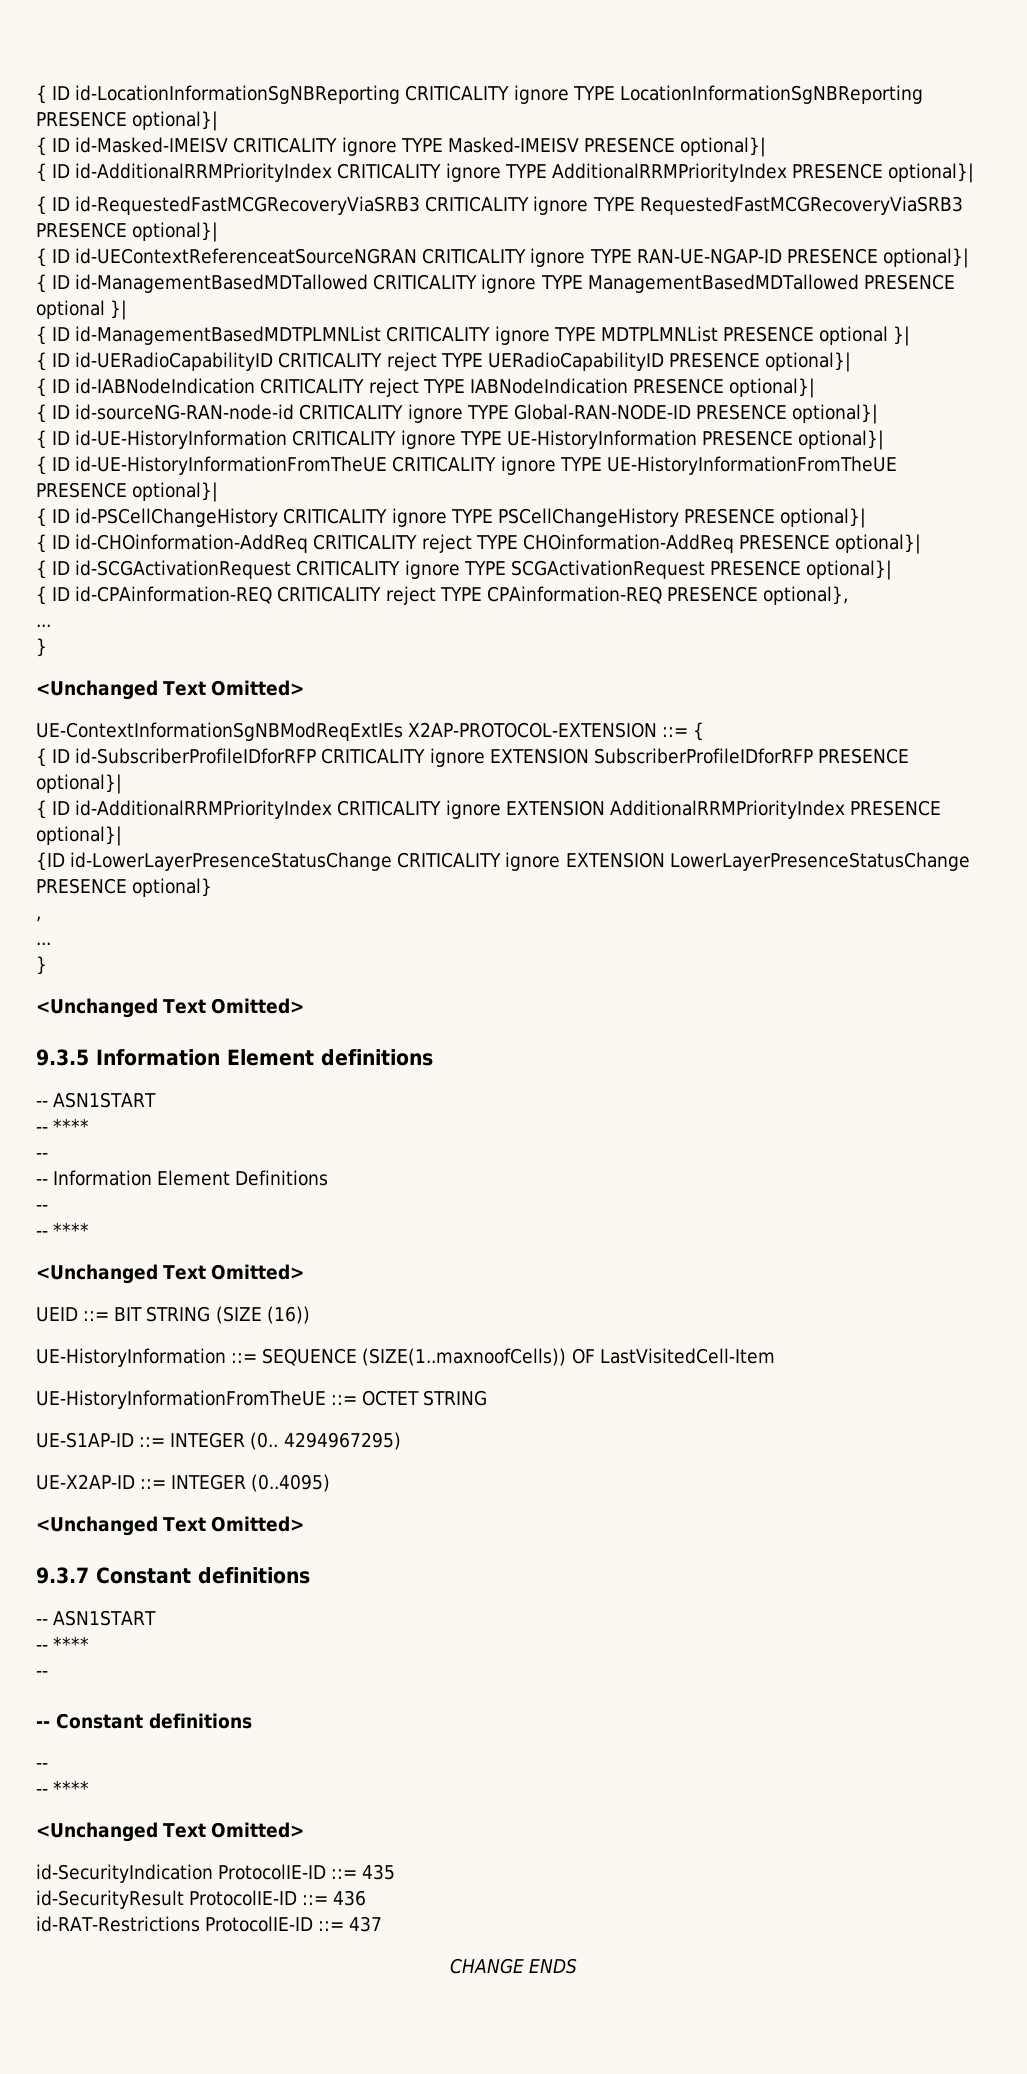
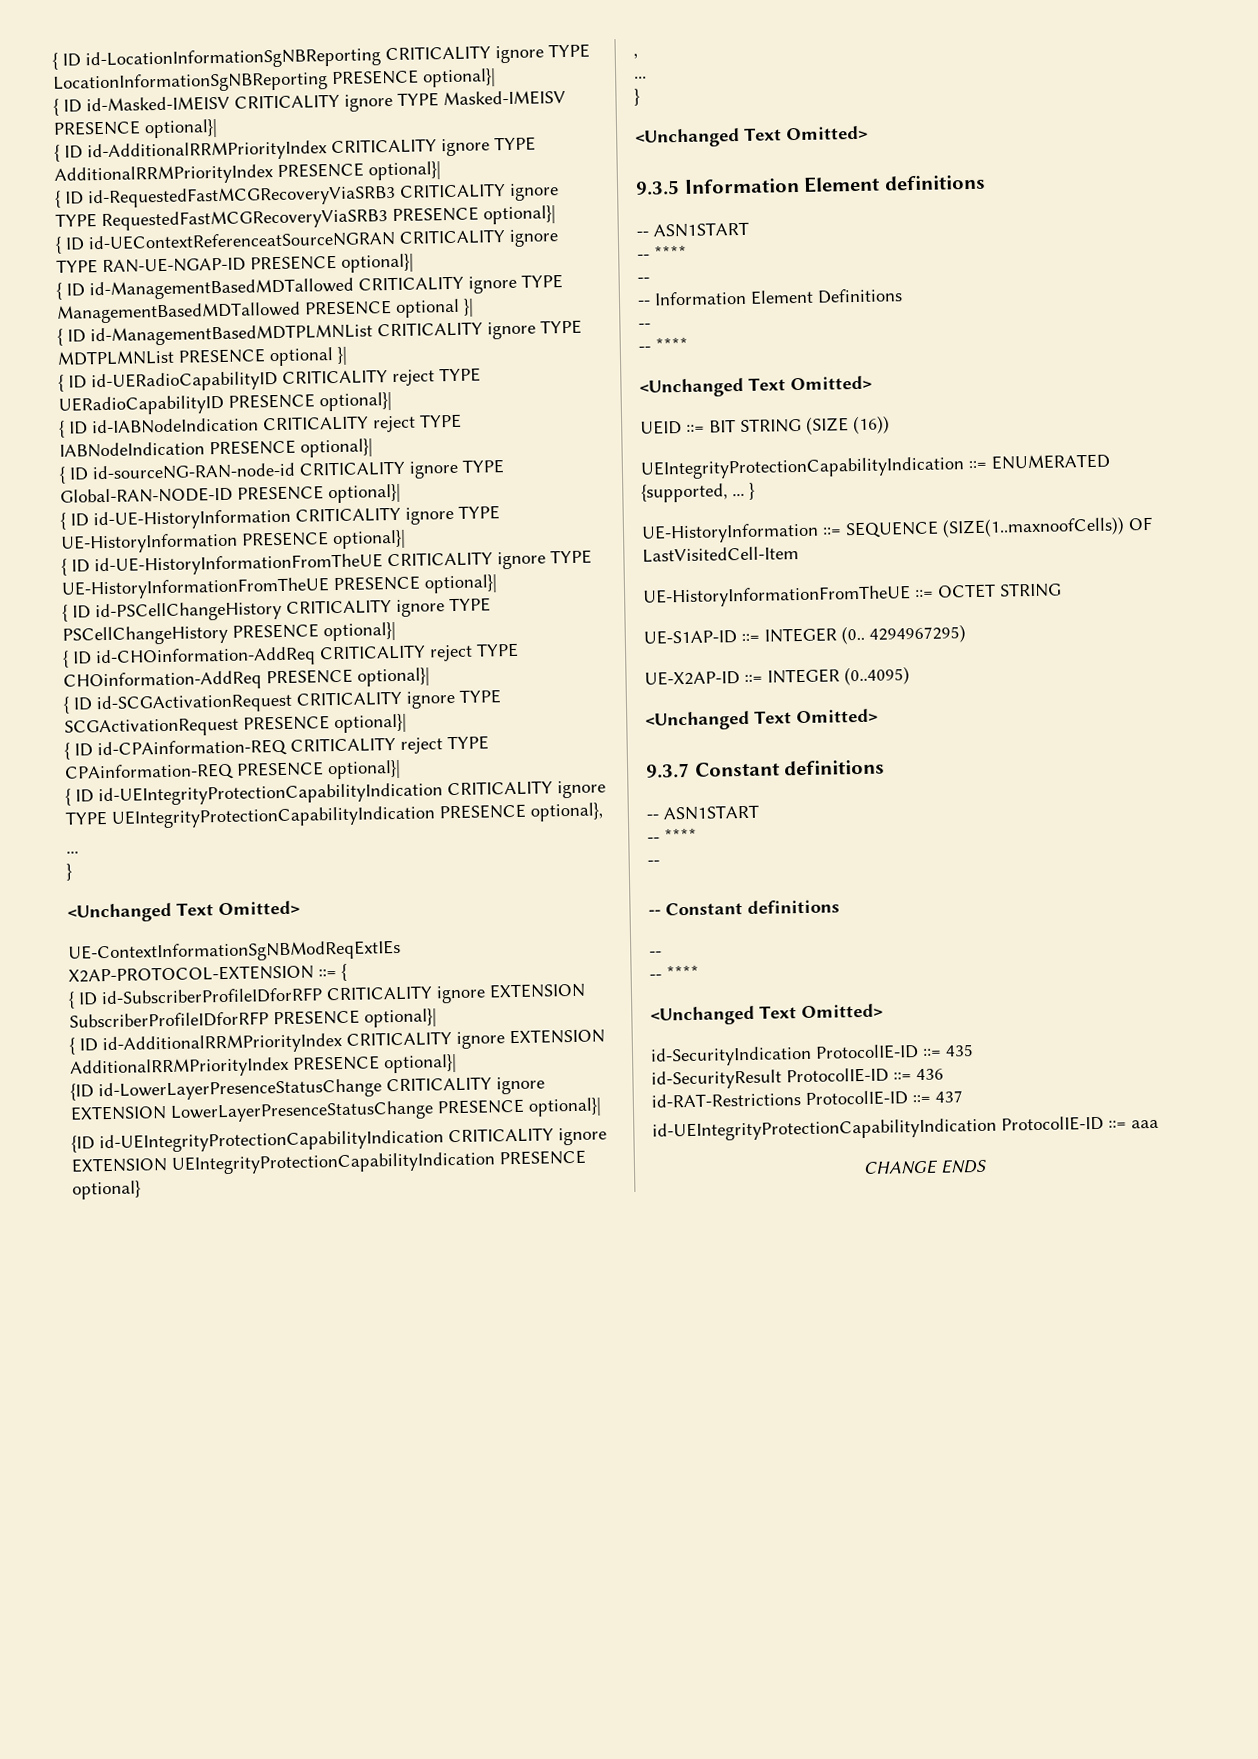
(758, 594) none -> [327,759,401,780] [65,780,606,807] [65,803,526,829] optional}| // { ID id-UEIntegrityProtectionCapabilityIndication CRITICALITY ignore TYPE UEIntegrityProtectionCapabilityIndication PRESENCE
(127, 886) none -> [528,1097,602,1117] [71,1127,607,1154] [71,1149,586,1175] optional}| // {ID id-UEIntegrityProtectionCapabilityIndication CRITICALITY ignore EXTENSION UEIntegrityProtectionCapabilityIndication PRESENCE
(310, 1315) none -> [640,453,1110,480] [641,482,755,503] // UEIntegrityProtectionCapabilityIndication ::= ENUMERATED {supported, ... }
(383, 1924) none -> [652,1115,1159,1142] // id-UEIntegrityProtectionCapabilityIndication ProtocolIE-ID ::= aaa

